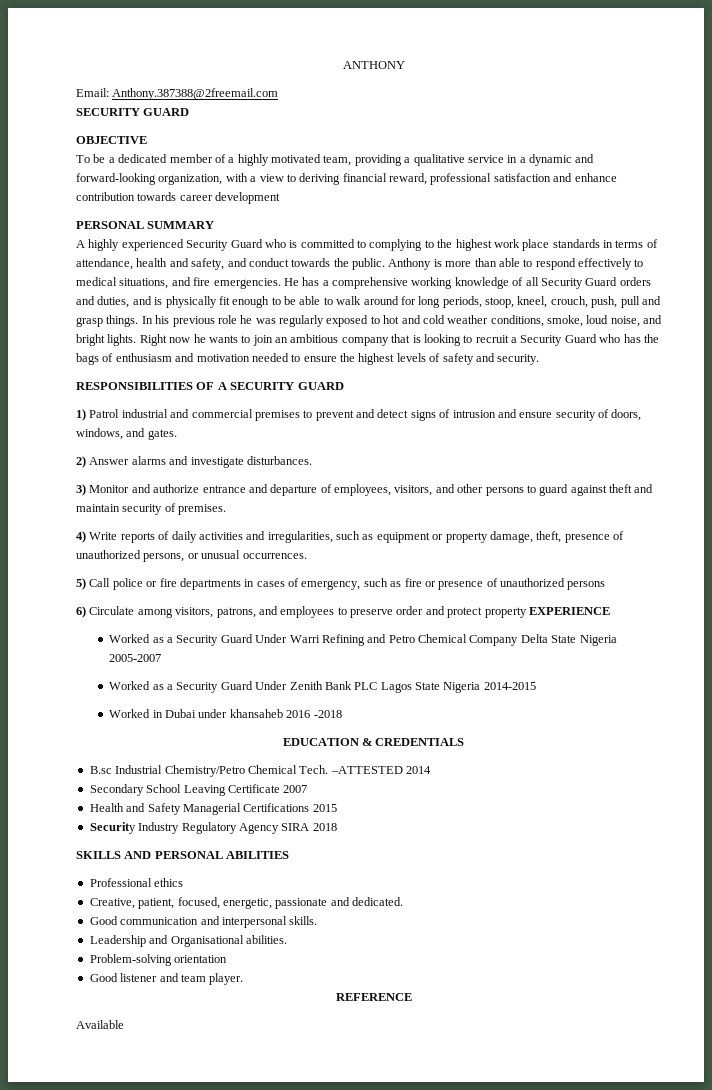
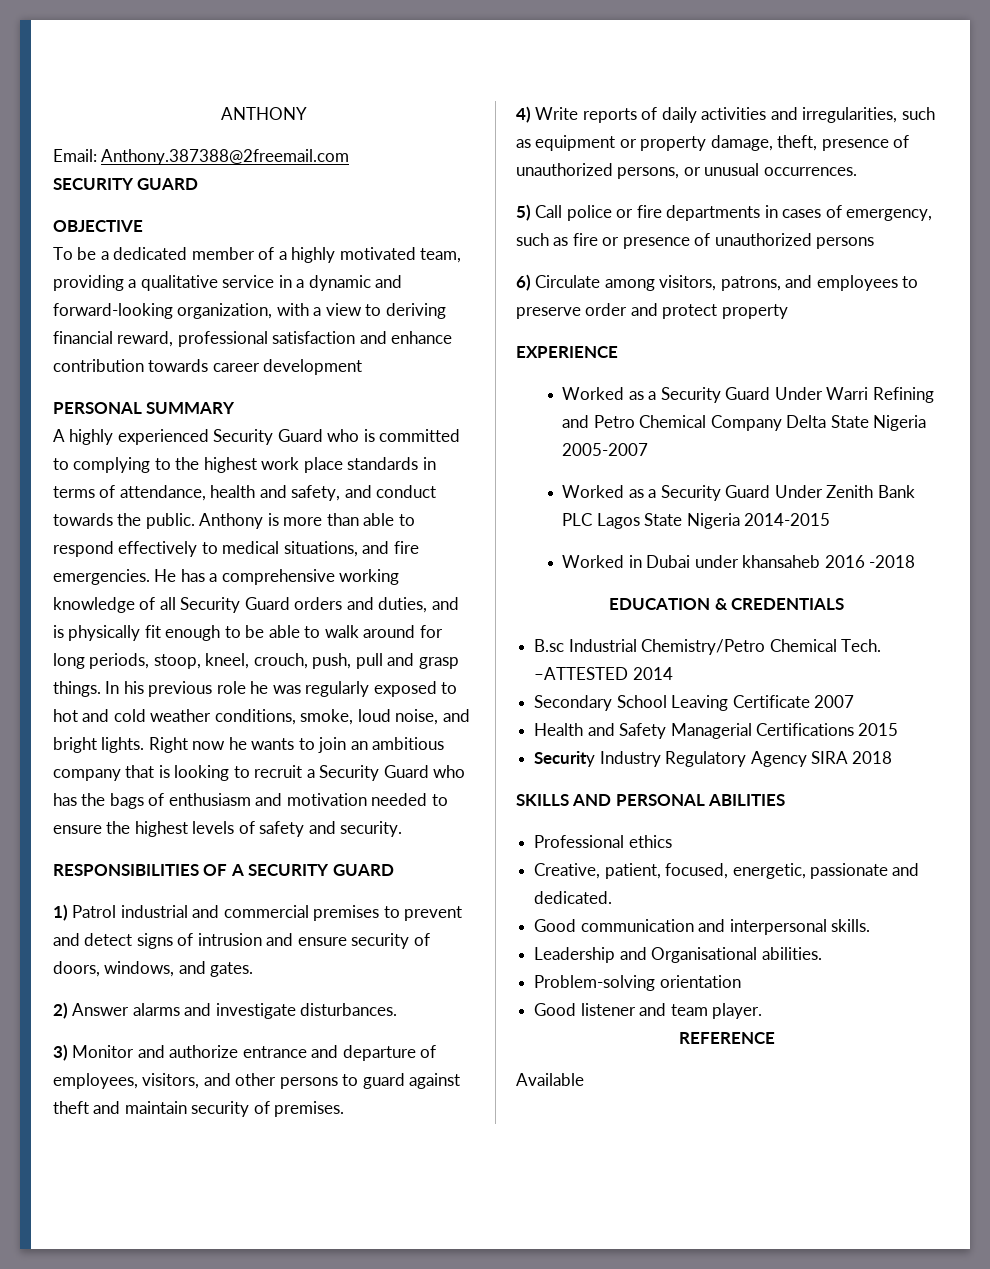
(527, 612) none -> (788, 311) //

